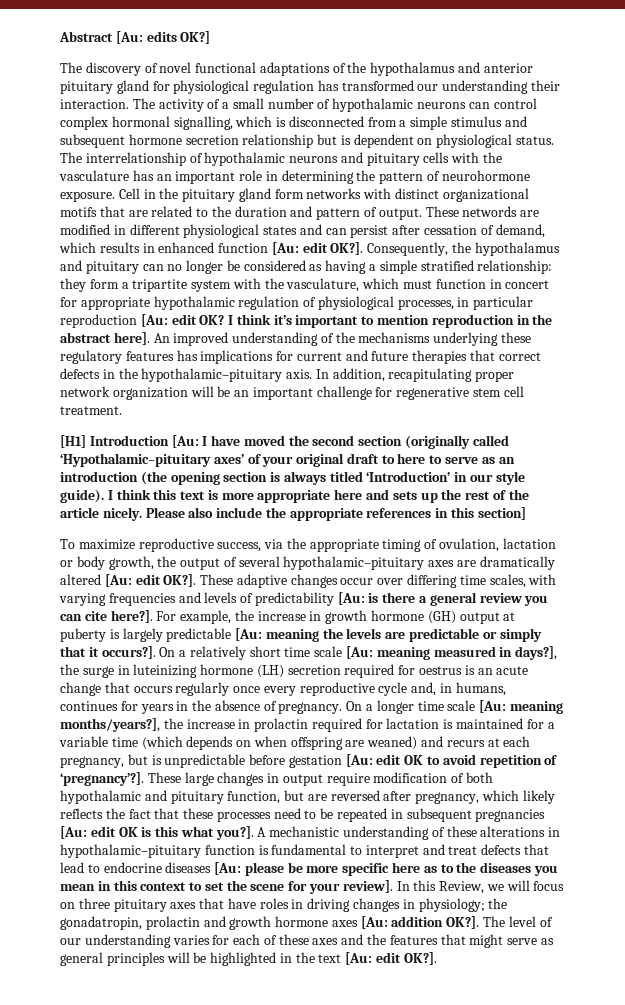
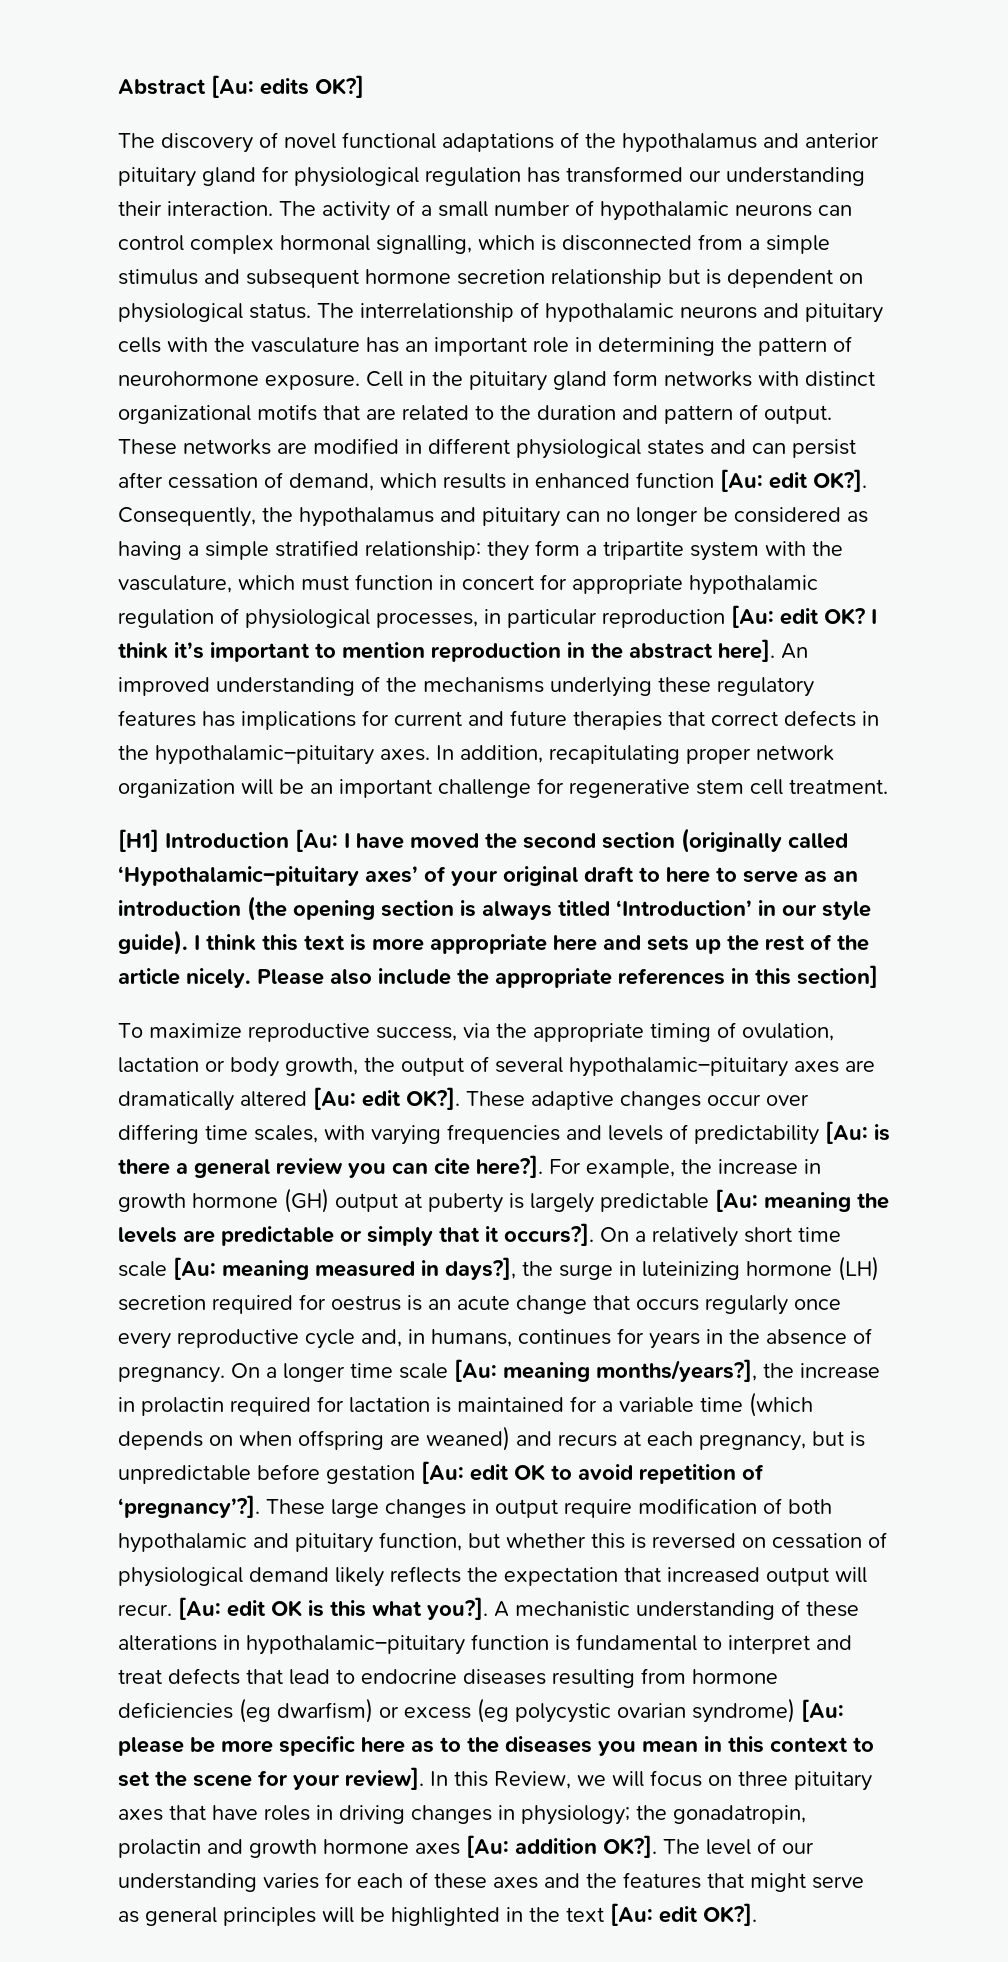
[462,206,518,217] networds -> [183,439,271,455] networks
[286,369,313,379] axis. -> [380,749,430,761] axes.
[307,790,555,804] [60,808,546,822] are reversed after pregnancy, which likely reflects the fact that these processes need to be repeated in subsequent pregnancies -> [506,1532,887,1549] [118,1566,867,1587] [118,1604,172,1616] whether this is reversed on cessation of physiological demand likely reflects the expectation that increased output will recur.
(212, 867) none -> [552,1668,778,1688] [118,1698,795,1723] resulting from hormone deficiencies (eg dwarfism) or excess (eg polycystic ovarian syndrome)

